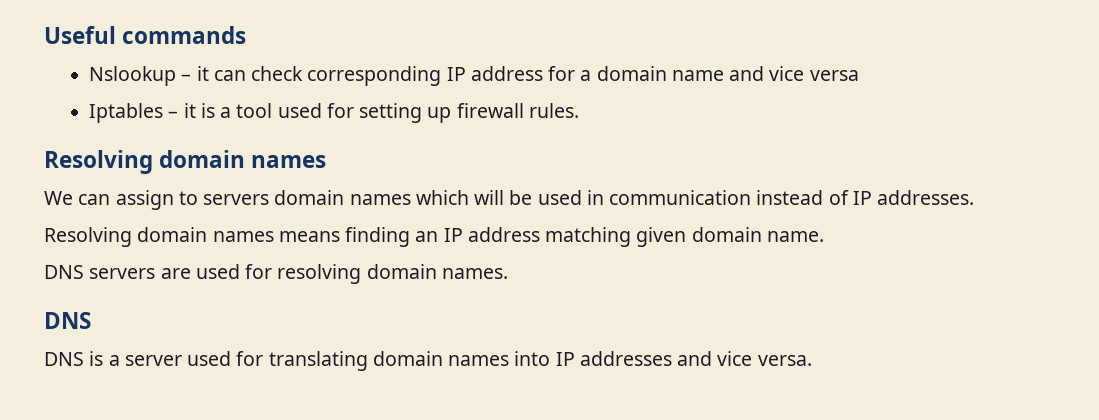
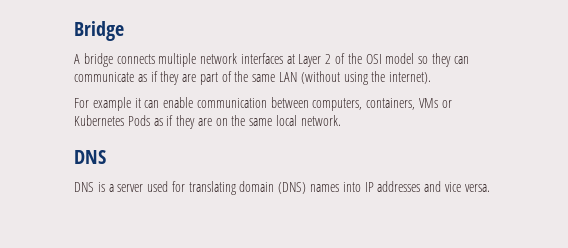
[44,26,247,44] [88,66,859,86] [88,103,579,123] [44,150,327,174] [44,190,975,210] [44,227,824,247] [44,264,508,284] Useful commands // Nslookup – it can check corresponding IP address for a domain name and vice versa // Iptables – it is a tool used for setting up firewall rules. // Resolving domain names // We can assign to servers domain names which will be used in communication instead of IP addresses. // Resolving domain names means finding an IP address matching given domain name. // DNS servers are used for resolving domain names. -> [74,21,124,41] [74,53,469,67] [74,71,432,85] [74,97,452,111] [74,115,341,129] Bridge // A bridge connects multiple network interfaces at Layer 2 of the OSI model so they can communicate as if they are part of the same LAN (without using the internet). // For example it can enable communication between computers, containers, VMs or Kubernetes Pods as if they are on the same local network.
(443, 358) none -> [278,182,307,194] (DNS)

